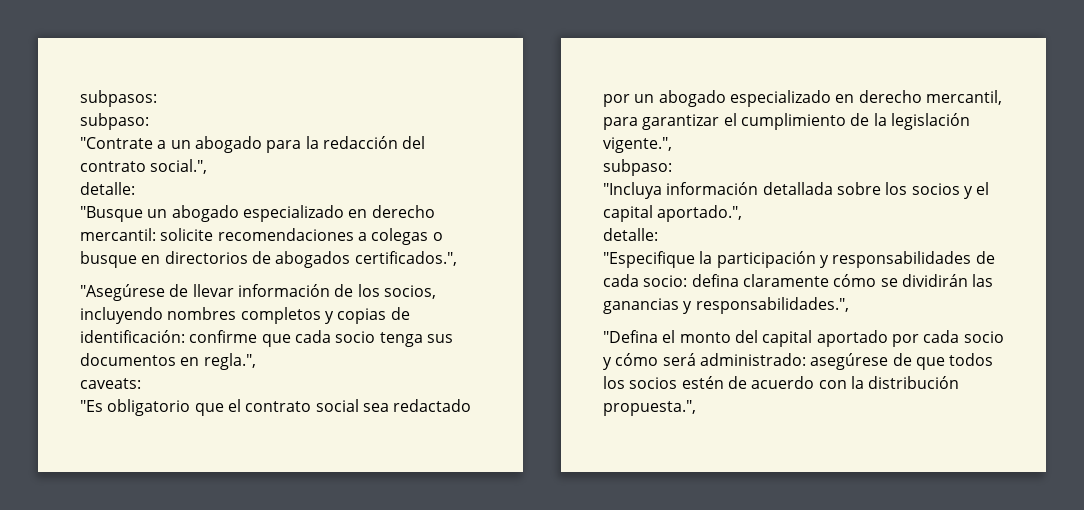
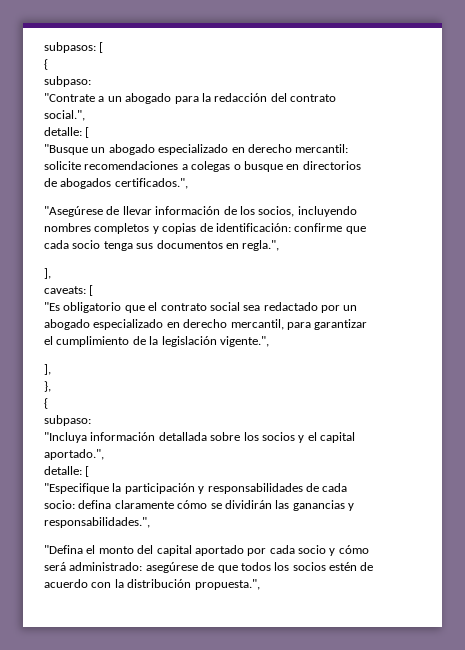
(157, 98) none -> [99,42,104,53] [44,59,48,70] [ // {
(135, 188) none -> [85,127,90,138] [
(256, 361) none -> [44,268,51,279] // ],
(141, 383) none -> [89,285,94,296] [
(672, 145) none -> [44,364,51,375] [44,381,51,392] [44,398,48,409] // ], // }, // {
(658, 234) none -> [85,466,90,477] [

